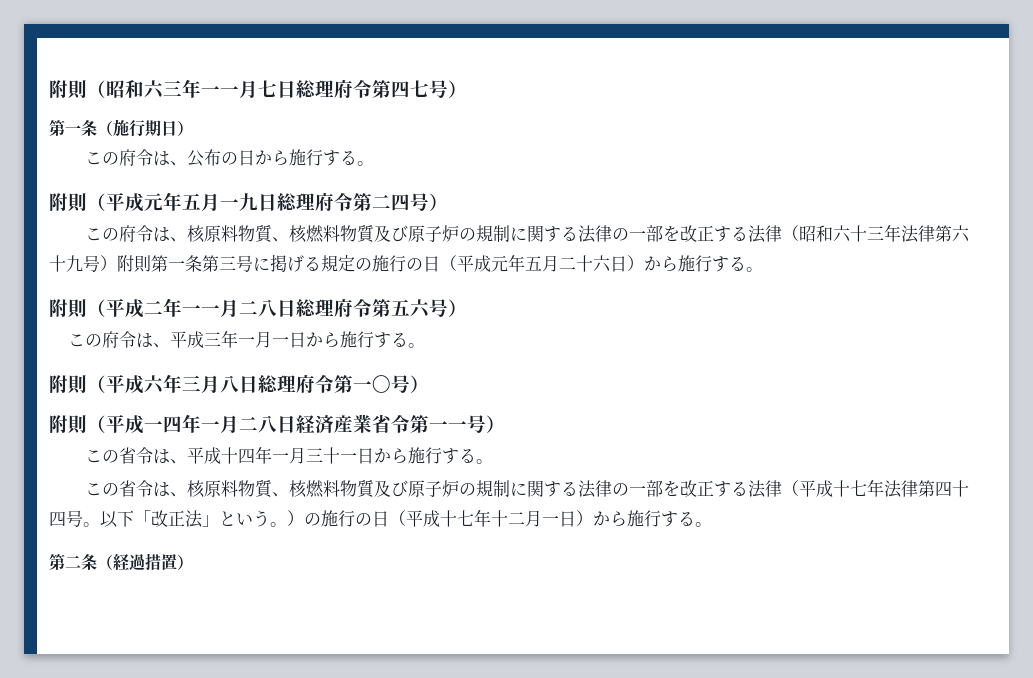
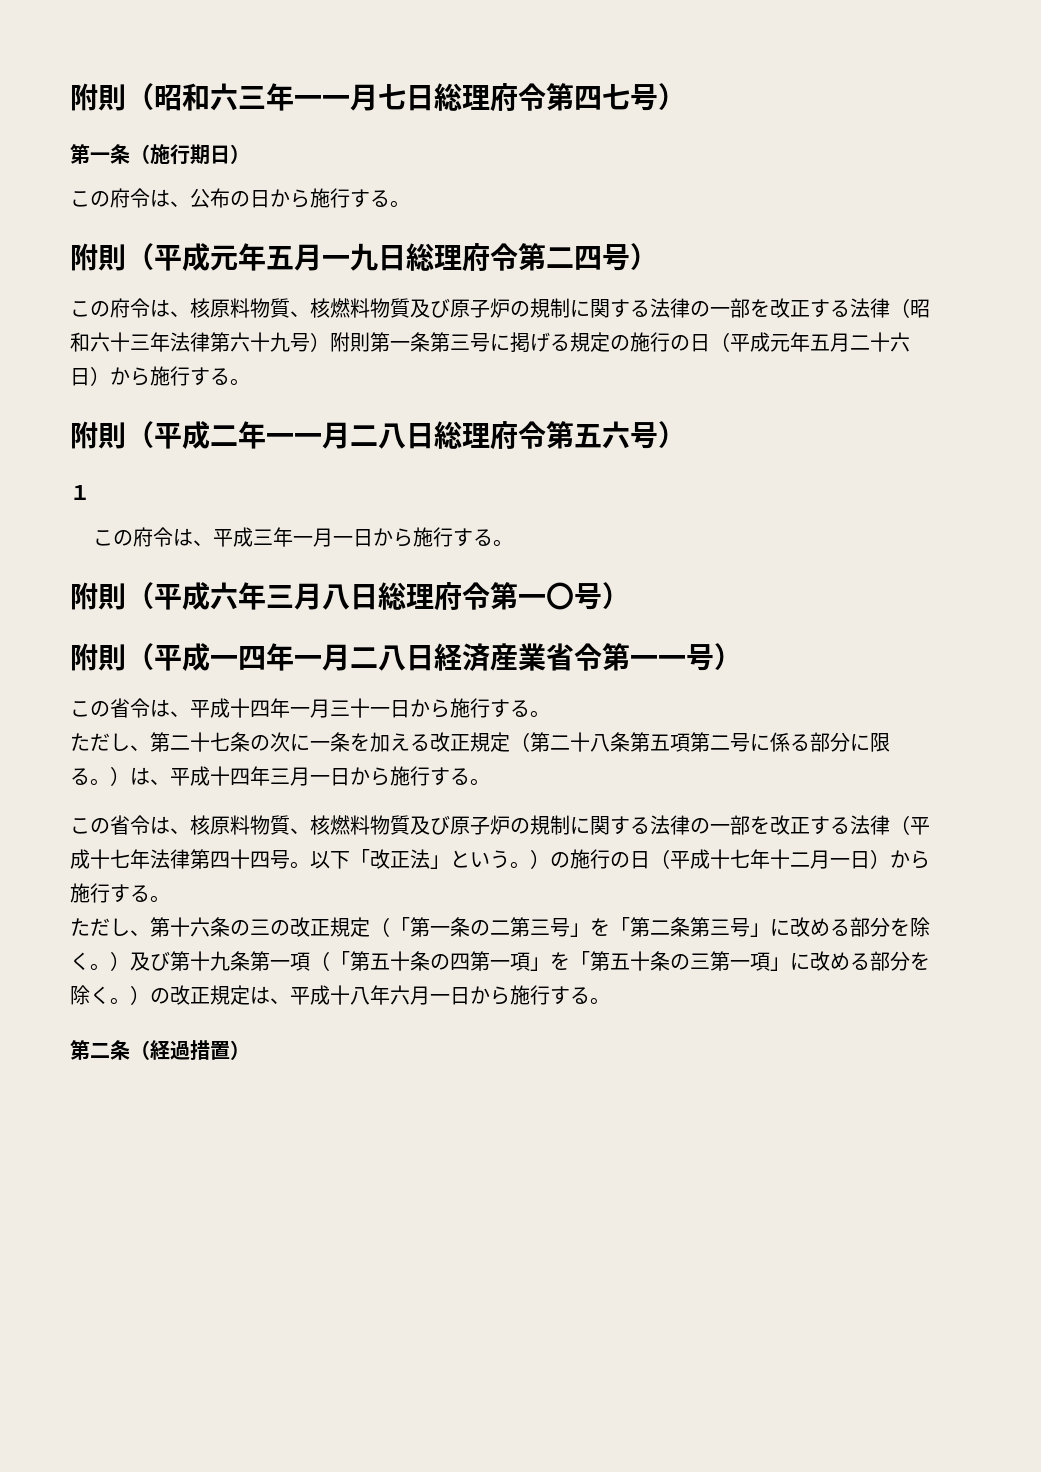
(467, 308) none -> [70,485,90,500] // １
(493, 461) none -> [70,732,890,752] [70,766,490,786] // ただし、第二十七条の次に一条を加える改正規定（第二十八条第五項第二号に係る部分に限る。）は、平成十四年三月一日から施行する。
(712, 524) none -> [70,917,930,937] [70,951,930,971] [70,985,610,1005] // ただし、第十六条の三の改正規定（「第一条の二第三号」を「第二条第三号」に改める部分を除く。）及び第十九条第一項（「第五十条の四第一項」を「第五十条の三第一項」に改める部分を除く。）の改正規定は、平成十八年六月一日から施行する。

